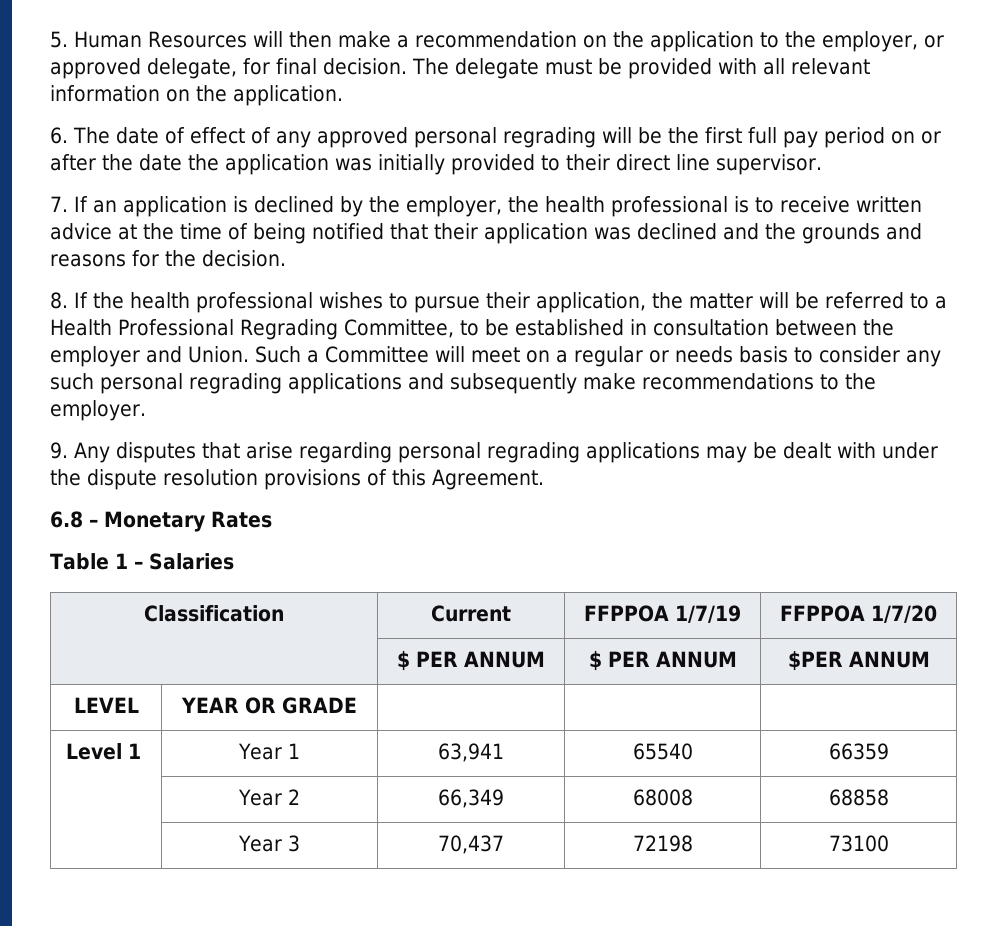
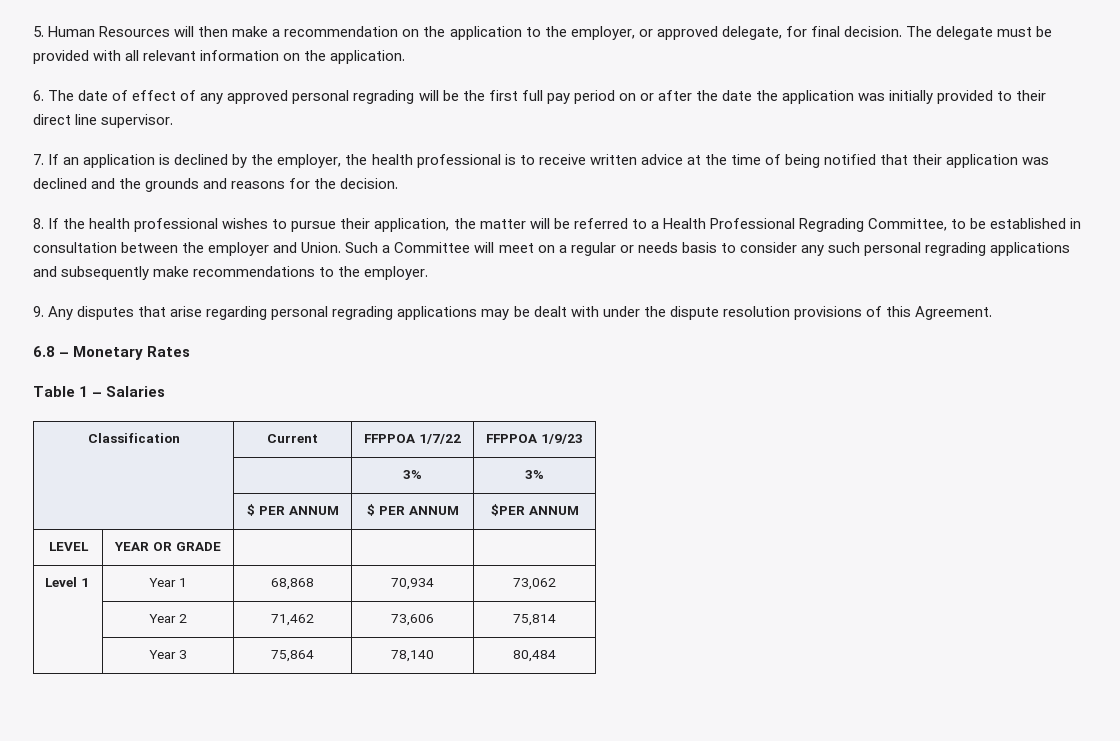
[675,605,741,623] [780,605,937,623] 1/7/19 | FFPPOA 1/7/20 -> [419,434,461,444] [486,434,583,444] [403,470,422,479] [525,470,544,479] 1/7/22 | FFPPOA 1/9/23 // | | 3% | 3%
[438,743,504,762] [632,743,693,760] [828,743,889,760] 63,941 | 65540 | 66359 -> [271,578,314,590] [391,578,434,590] [513,578,556,590] 68,868 | 70,934 | 73,062
[438,789,504,808] [632,789,693,806] [828,789,889,806] 66,349 | 68008 | 68858 -> [271,614,314,626] [391,614,434,626] [513,614,556,626] 71,462 | 73,606 | 75,814
[438,835,504,854] [632,835,693,852] [828,835,889,852] 70,437 | 72198 | 73100 -> [271,650,314,662] [391,650,434,662] [513,650,556,662] 75,864 | 78,140 | 80,484

